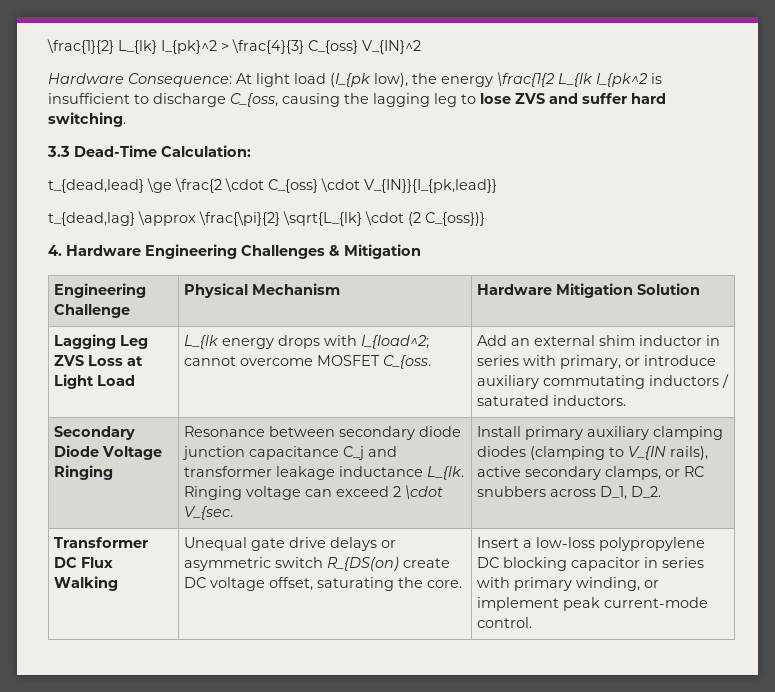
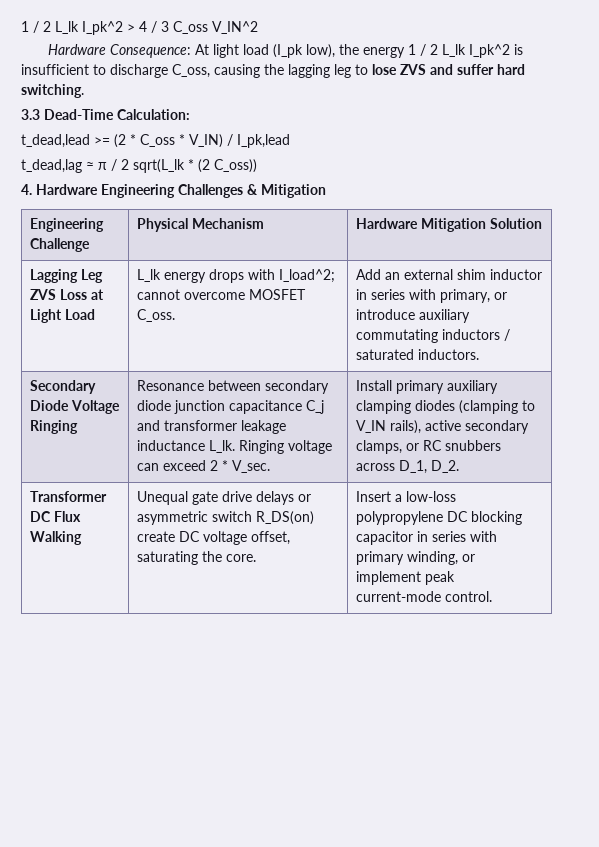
[47,39,421,54] \frac{1}{2} L_{lk} I_{pk}^2 > \frac{4}{3} C_{oss} V_{IN}^2 -> [21,21,258,35] 1 / 2 L_lk I_pk^2 > 4 / 3 C_oss V_IN^2
[330,73,371,87] (I_{pk -> [272,44,303,58] (I_pk
[497,72,647,87] \frac{1{2 L_{lk I_{pk^2 -> [407,44,510,58] 1 / 2 L_lk I_pk^2
[230,93,278,107] C_{oss, -> [172,64,210,78] C_oss,
[48,178,497,193] [48,211,485,226] t_{dead,lead} \ge \frac{2 \cdot C_{oss} \cdot V_{IN}}{I_{pk,lead}} // t_{dead,lag} \approx \frac{\pi}{2} \sqrt{L_{lk} \cdot (2 C_{oss})} -> [21,134,290,148] [21,159,257,173] t_dead,lead >= (2 * C_oss * V_IN) / I_pk,lead // t_dead,lag ≈ π / 2 sqrt(L_lk * (2 C_oss))
[184,335,220,349] L_{lk -> [137,269,162,282] L_lk
[361,335,430,349] I_{load^2; -> [279,269,336,283] I_load^2;
[383,355,432,369] C_{oss. -> [137,309,176,322] C_oss.
[427,466,465,480] L_{lk. -> [209,440,236,453] L_lk.
[405,485,444,499] [184,506,234,520] \cdot V_{sec. -> [222,460,271,473] * V_sec.
[628,446,667,460] V_{IN -> [356,420,387,433] V_IN
[327,557,400,571] R_{DS(on) -> [256,511,315,525] R_DS(on)

